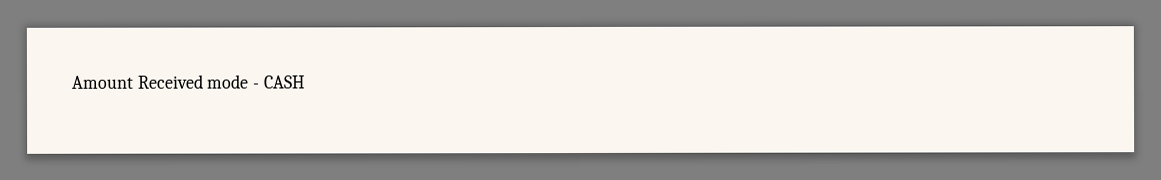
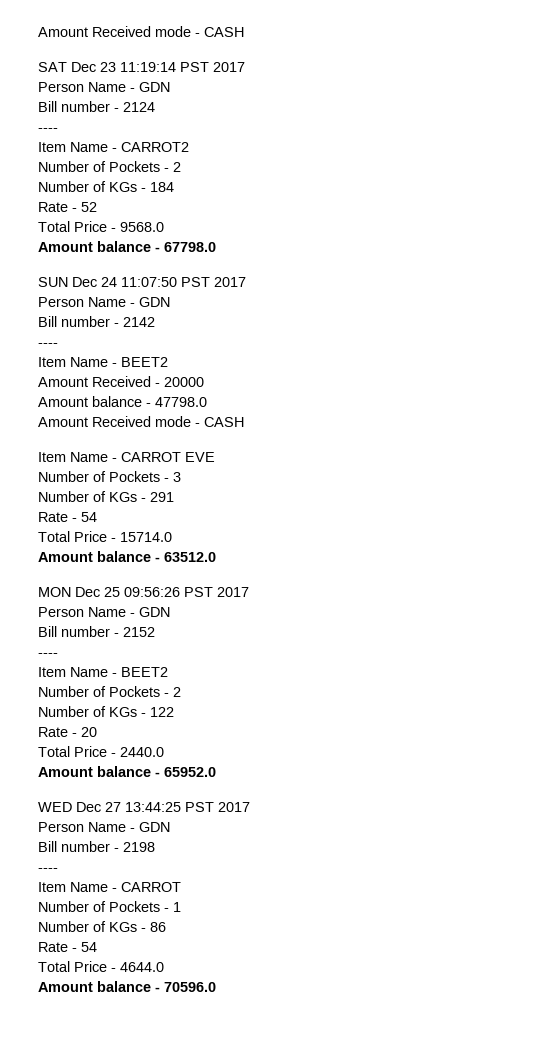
[71,74,305,89] Amount Received mode - CASH -> [38,26,244,37] [38,62,245,72] [38,82,170,92] [38,101,155,112] [38,128,58,132] [38,142,189,152] [38,161,181,172] [38,181,174,192] [38,202,97,212] [38,221,164,232] [38,241,216,252] [38,277,246,287] [38,297,170,307] [38,316,155,327] [38,343,58,347] [38,357,168,367] [38,376,204,387] [38,396,207,407] [38,416,244,427] [38,452,215,462] [38,471,181,482] [38,491,174,502] [38,512,97,522] [38,531,172,542] [38,551,216,562] [38,587,249,597] [38,607,170,617] [38,626,155,637] [38,653,58,657] [38,667,168,677] [38,686,181,697] [38,706,174,717] [38,727,97,737] [38,746,164,757] [38,766,216,777] [38,802,250,812] [38,822,170,832] [38,841,155,852] [38,868,58,872] [38,882,181,892] [38,901,181,912] [38,921,166,932] [38,942,97,952] [38,961,164,972] [38,981,216,992] Amount Received mode - CASH // SAT Dec 23 11:19:14 PST 2017 // Person Name - GDN // Bill number - 2124 // ---- // Item Name - CARROT2 // Number of Pockets - 2 // Number of KGs - 184 // Rate - 52 // Total Price - 9568.0 // Amount balance - 67798.0 // SUN Dec 24 11:07:50 PST 2017 // Person Name - GDN // Bill number - 2142 // ---- // Item Name - BEET2 // Amount Received - 20000 // Amount balance - 47798.0 // Amount Received mode - CASH // Item Name - CARROT EVE // Number of Pockets - 3 // Number of KGs - 291 // Rate - 54 // Total Price - 15714.0 // Amount balance - 63512.0 // MON Dec 25 09:56:26 PST 2017 // Person Name - GDN // Bill number - 2152 // ---- // Item Name - BEET2 // Number of Pockets - 2 // Number of KGs - 122 // Rate - 20 // Total Price - 2440.0 // Amount balance - 65952.0 // WED Dec 27 13:44:25 PST 2017 // Person Name - GDN // Bill number - 2198 // ---- // Item Name - CARROT // Number of Pockets - 1 // Number of KGs - 86 // Rate - 54 // Total Price - 4644.0 // Amount balance - 70596.0

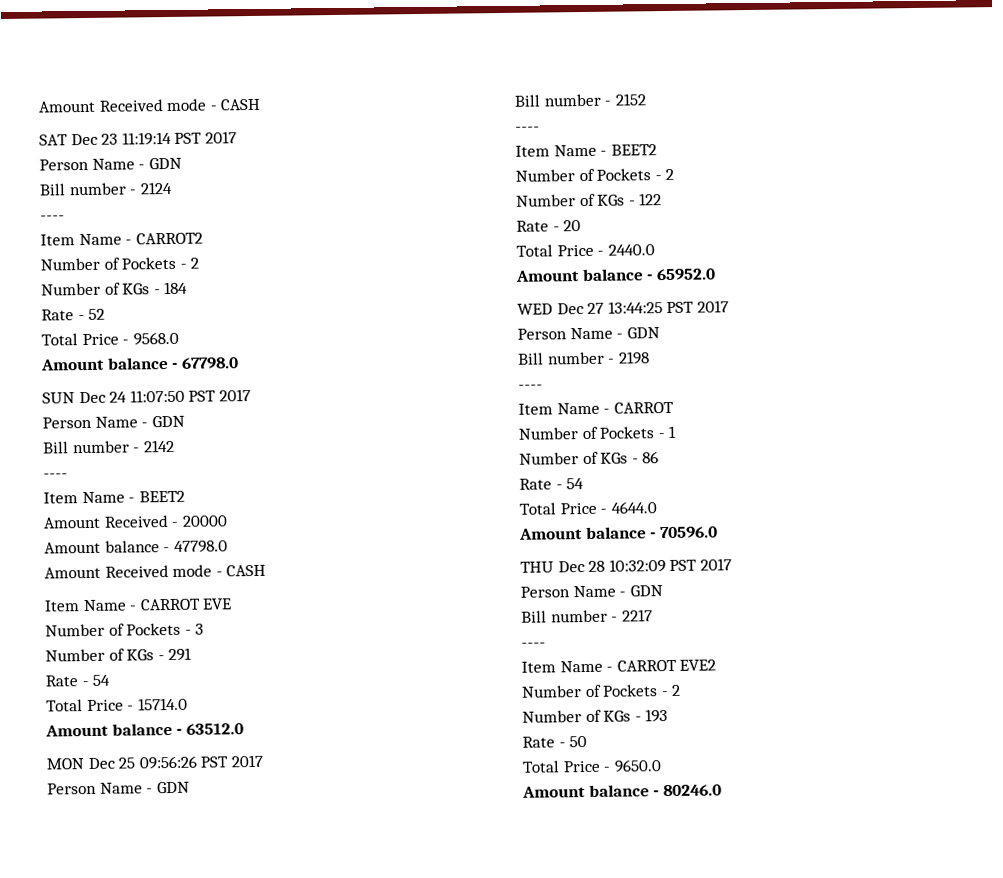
(216, 987) none -> [520,558,732,573] [520,585,663,598] [521,609,653,623] [521,642,546,648] [521,659,717,673] [521,684,682,698] [522,709,669,723] [522,735,588,748] [522,759,662,773] [522,784,722,798] // THU Dec 28 10:32:09 PST 2017 // Person Name - GDN // Bill number - 2217 // ---- // Item Name - CARROT EVE2 // Number of Pockets - 2 // Number of KGs - 193 // Rate - 50 // Total Price - 9650.0 // Amount balance - 80246.0

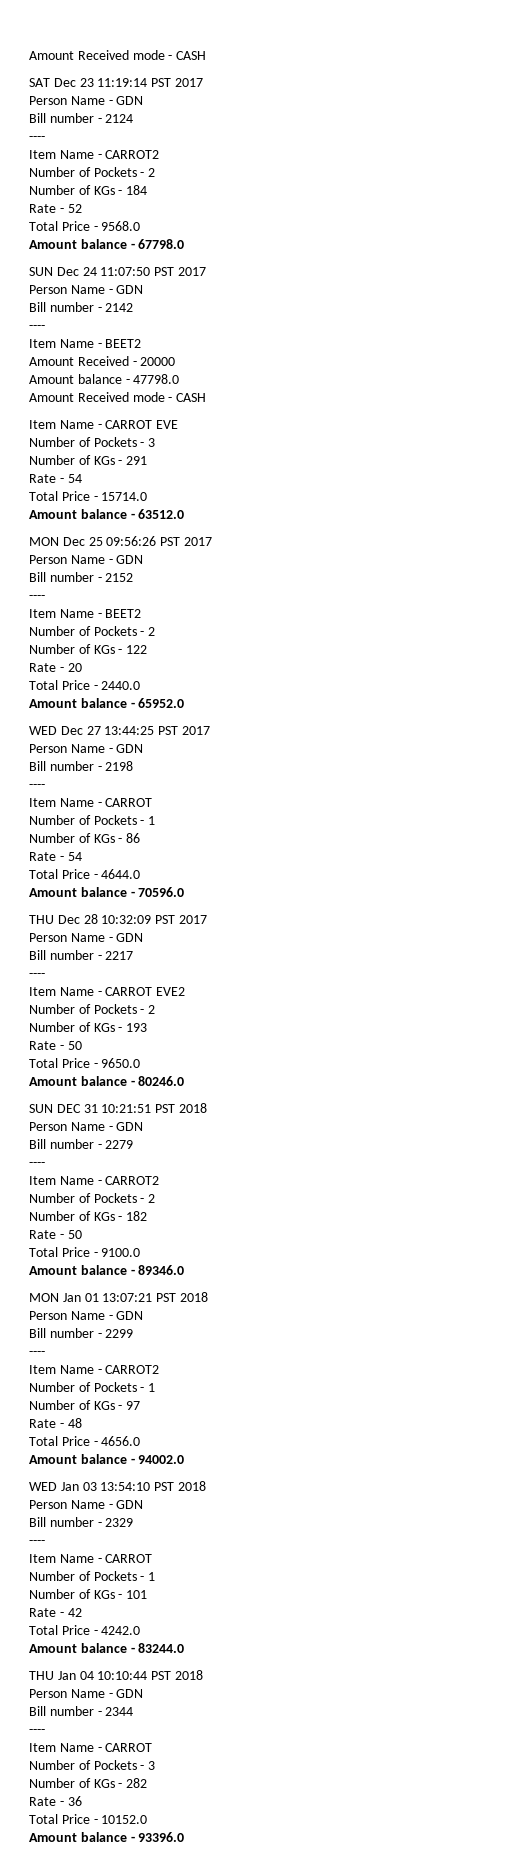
(722, 790) none -> [29,1103,207,1113] [29,1122,144,1131] [29,1139,134,1149] [29,1162,45,1167] [29,1176,160,1185] [29,1193,156,1203] [29,1211,148,1221] [29,1230,82,1239] [29,1247,141,1257] [29,1265,185,1275] [29,1292,208,1302] [29,1311,144,1320] [29,1328,134,1338] [29,1351,45,1356] [29,1365,160,1374] [29,1382,156,1392] [29,1400,141,1410] [29,1418,82,1428] [29,1436,141,1446] [29,1454,185,1464] [29,1481,206,1491] [29,1500,144,1509] [29,1517,134,1527] [29,1540,45,1545] [29,1554,153,1563] [29,1571,156,1581] [29,1589,148,1599] [29,1608,82,1617] [29,1625,141,1635] [29,1643,185,1653] [29,1670,203,1680] [29,1689,144,1698] [29,1706,134,1716] [29,1729,45,1734] [29,1743,153,1752] [29,1760,156,1770] [29,1778,148,1788] [29,1796,82,1806] [29,1814,148,1824] [29,1832,185,1842] // SUN DEC 31 10:21:51 PST 2018 // Person Name - GDN // Bill number - 2279 // ---- // Item Name - CARROT2 // Number of Pockets - 2 // Number of KGs - 182 // Rate - 50 // Total Price - 9100.0 // Amount balance - 89346.0 // MON Jan 01 13:07:21 PST 2018 // Person Name - GDN // Bill number - 2299 // ---- // Item Name - CARROT2 // Number of Pockets - 1 // Number of KGs - 97 // Rate - 48 // Total Price - 4656.0 // Amount balance - 94002.0 // WED Jan 03 13:54:10 PST 2018 // Person Name - GDN // Bill number - 2329 // ---- // Item Name - CARROT // Number of Pockets - 1 // Number of KGs - 101 // Rate - 42 // Total Price - 4242.0 // Amount balance - 83244.0 // THU Jan 04 10:10:44 PST 2018 // Person Name - GDN // Bill number - 2344 // ---- // Item Name - CARROT // Number of Pockets - 3 // Number of KGs - 282 // Rate - 36 // Total Price - 10152.0 // Amount balance - 93396.0

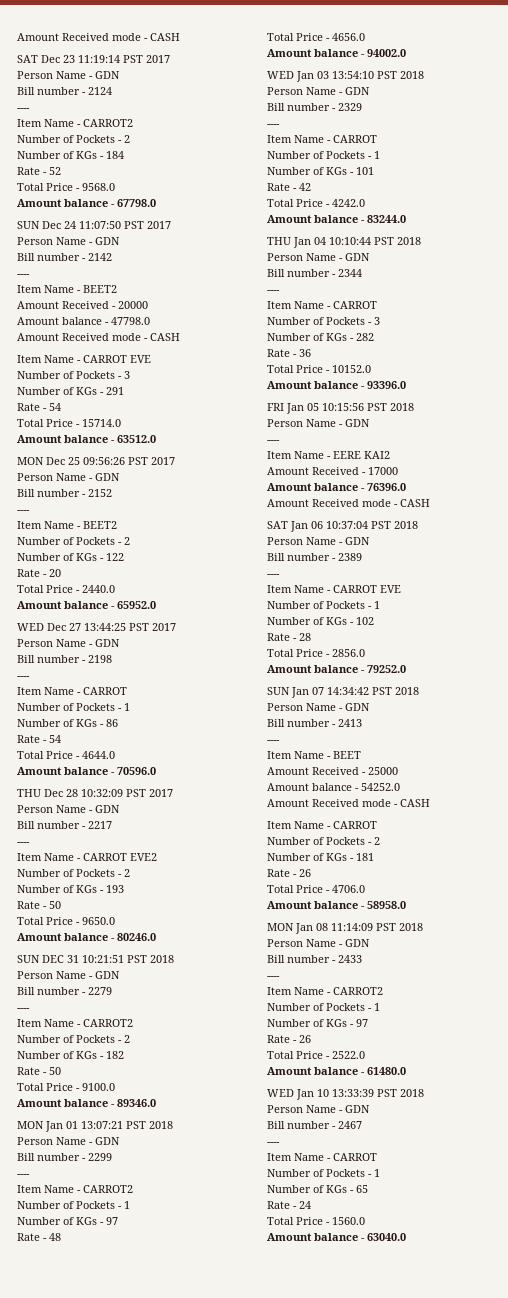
(185, 1837) none -> [267,403,414,414] [267,419,370,427] [267,440,280,443] [267,451,390,459] [267,467,398,475] [267,483,406,491] [267,499,430,507] [267,521,418,532] [267,537,370,545] [267,553,362,561] [267,574,280,577] [267,585,401,593] [267,601,380,609] [267,617,374,625] [267,633,311,641] [267,649,365,657] [267,665,406,673] [267,687,419,698] [267,703,370,711] [267,719,362,727] [267,740,280,743] [267,751,361,759] [267,767,398,775] [267,783,400,791] [267,799,430,807] [267,821,377,829] [267,837,380,845] [267,853,374,861] [267,869,311,877] [267,885,365,893] [267,901,406,909] [267,923,423,934] [267,939,370,947] [267,955,362,963] [267,976,280,979] [267,987,383,995] [267,1003,380,1011] [267,1019,368,1027] [267,1035,311,1043] [267,1051,365,1059] [267,1067,406,1075] [267,1089,424,1100] [267,1105,370,1113] [267,1121,362,1129] [267,1142,280,1145] [267,1153,377,1161] [267,1169,380,1177] [267,1185,368,1193] [267,1201,311,1209] [267,1217,365,1225] [267,1233,406,1241] // FRI Jan 05 10:15:56 PST 2018 // Person Name - GDN // ---- // Item Name - EERE KAI2 // Amount Received - 17000 // Amount balance - 76396.0 // Amount Received mode - CASH // SAT Jan 06 10:37:04 PST 2018 // Person Name - GDN // Bill number - 2389 // ---- // Item Name - CARROT EVE // Number of Pockets - 1 // Number of KGs - 102 // Rate - 28 // Total Price - 2856.0 // Amount balance - 79252.0 // SUN Jan 07 14:34:42 PST 2018 // Person Name - GDN // Bill number - 2413 // ---- // Item Name - BEET // Amount Received - 25000 // Amount balance - 54252.0 // Amount Received mode - CASH // Item Name - CARROT // Number of Pockets - 2 // Number of KGs - 181 // Rate - 26 // Total Price - 4706.0 // Amount balance - 58958.0 // MON Jan 08 11:14:09 PST 2018 // Person Name - GDN // Bill number - 2433 // ---- // Item Name - CARROT2 // Number of Pockets - 1 // Number of KGs - 97 // Rate - 26 // Total Price - 2522.0 // Amount balance - 61480.0 // WED Jan 10 13:33:39 PST 2018 // Person Name - GDN // Bill number - 2467 // ---- // Item Name - CARROT // Number of Pockets - 1 // Number of KGs - 65 // Rate - 24 // Total Price - 1560.0 // Amount balance - 63040.0

